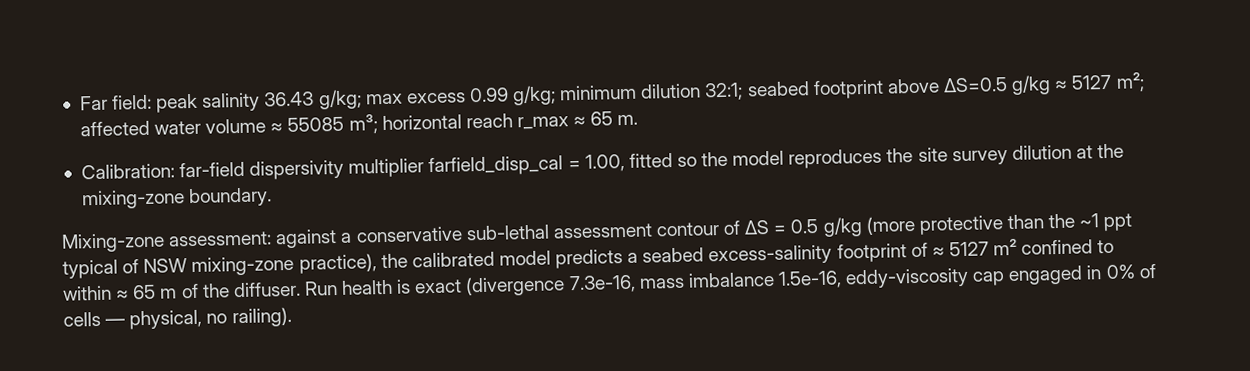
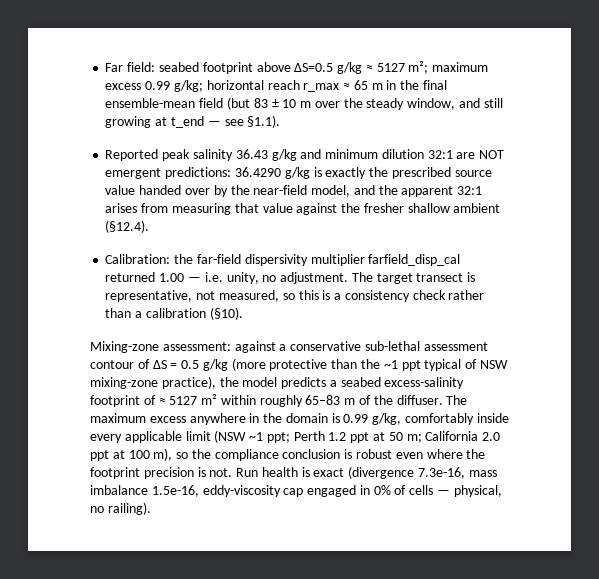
[156,82,744,113] peak salinity 36.43 g/kg; max excess 0.99 g/kg; minimum dilution 32:1; -> (156, 67) none
[79,114,378,137] affected water volume ≈ 55085 m³; -> [432,62,489,72] [105,80,203,92] maximum excess 0.99 g/kg;
[617,114,639,126] m. -> [371,80,447,90] [105,97,503,110] [105,115,281,128] [105,149,505,161] [105,167,492,179] [105,185,483,197] [105,203,501,215] [105,220,150,233] m in the final ensemble-mean field (but 83 ± 10 m over the steady window, and still growing at t_end — see §1.1). // Reported peak salinity 36.43 g/kg and minimum dilution 32:1 are NOT emergent predictions: 36.4290 g/kg is exactly the prescribed source value handed over by the near-field model, and the apparent 32:1 arises from measuring that value against the fresher shallow ambient (§12.4).
(175, 171) none -> [174,254,194,264] the
[567,143,1125,172] [81,187,273,210] = 1.00, fitted so the model reproduces the site survey dilution at the mixing-zone boundary. -> [105,272,476,284] [105,290,485,302] [105,307,243,320] returned 1.00 — i.e. unity, no adjustment. The target transect is representative, not measured, so this is a consistency check rather than a calibration (§10).
[411,251,495,268] calibrated -> (239, 382) none
[1021,239,1115,255] [62,281,301,301] confined to within ≈ 65 m of the diffuser. -> [220,395,468,407] [90,413,509,425] [90,430,501,443] [90,448,486,461] [90,467,233,479] within roughly 65–83 m of the diffuser. The maximum excess anywhere in the domain is 0.99 g/kg, comfortably inside every applicable limit (NSW ~1 ppt; Perth 1.2 ppt at 50 m; California 2.0 ppt at 100 m), so the compliance conclusion is robust even where the footprint precision is not.

